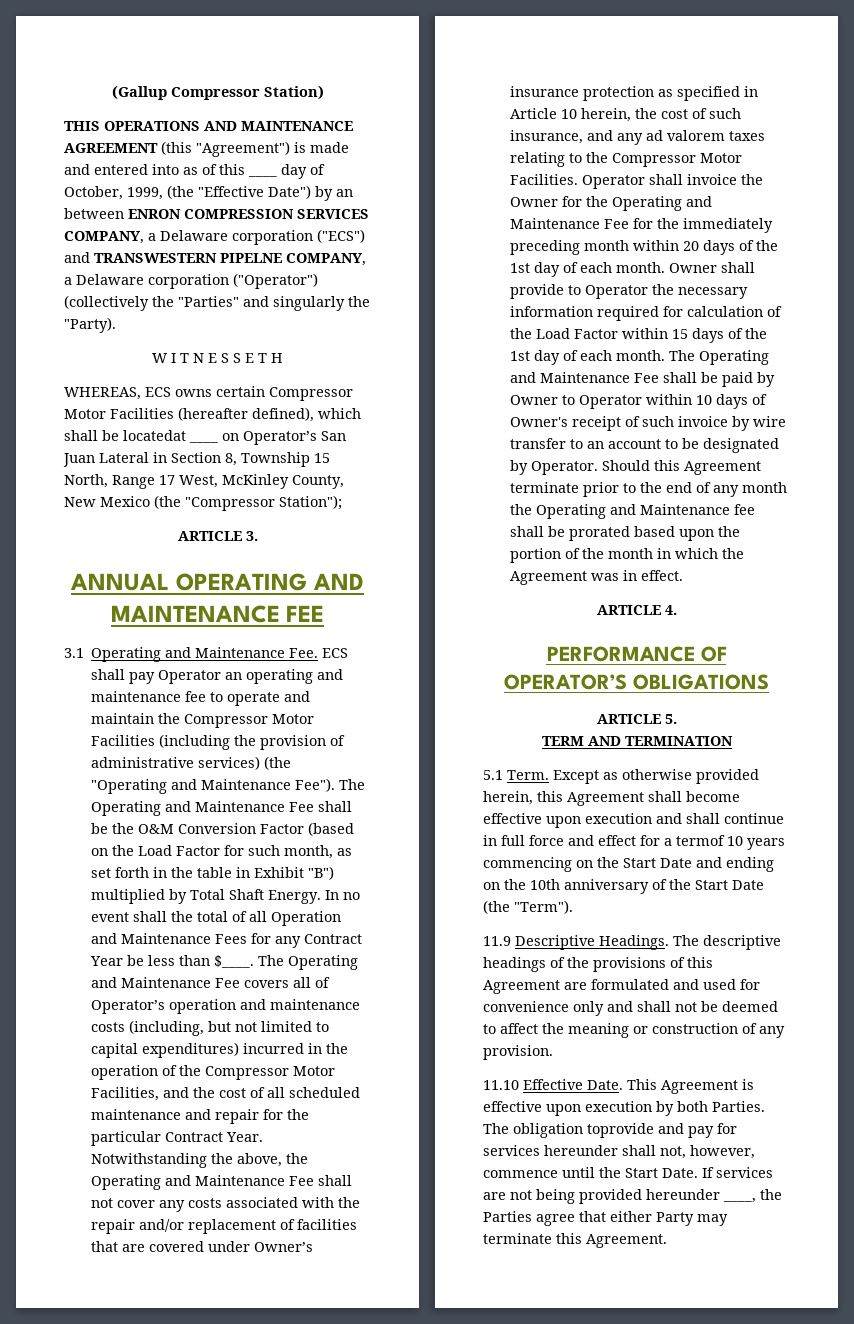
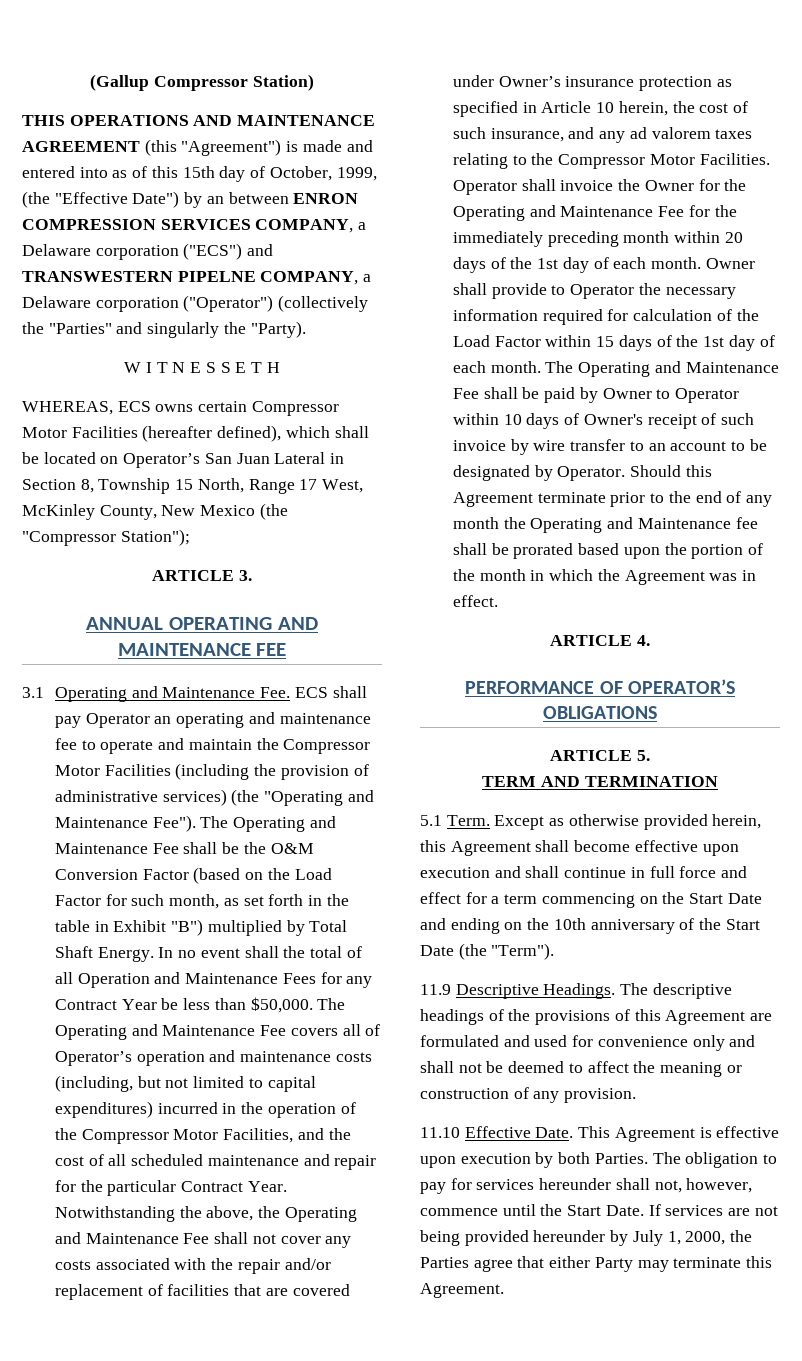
[248,175,277,177] ____ -> [182,166,215,178] 15th
[123,430,186,441] [189,441,218,443] locatedat ____ -> [43,452,96,464] located
[214,955,255,968] $____. -> [250,997,313,1013] $50,000.
[676,835,785,850] termof 10 years -> [504,894,538,904] term
[587,1123,684,1138] toprovide and -> [763,1154,778,1164] to
[723,1198,756,1203] ____, -> [610,1230,726,1246] by July 1, 2000,

